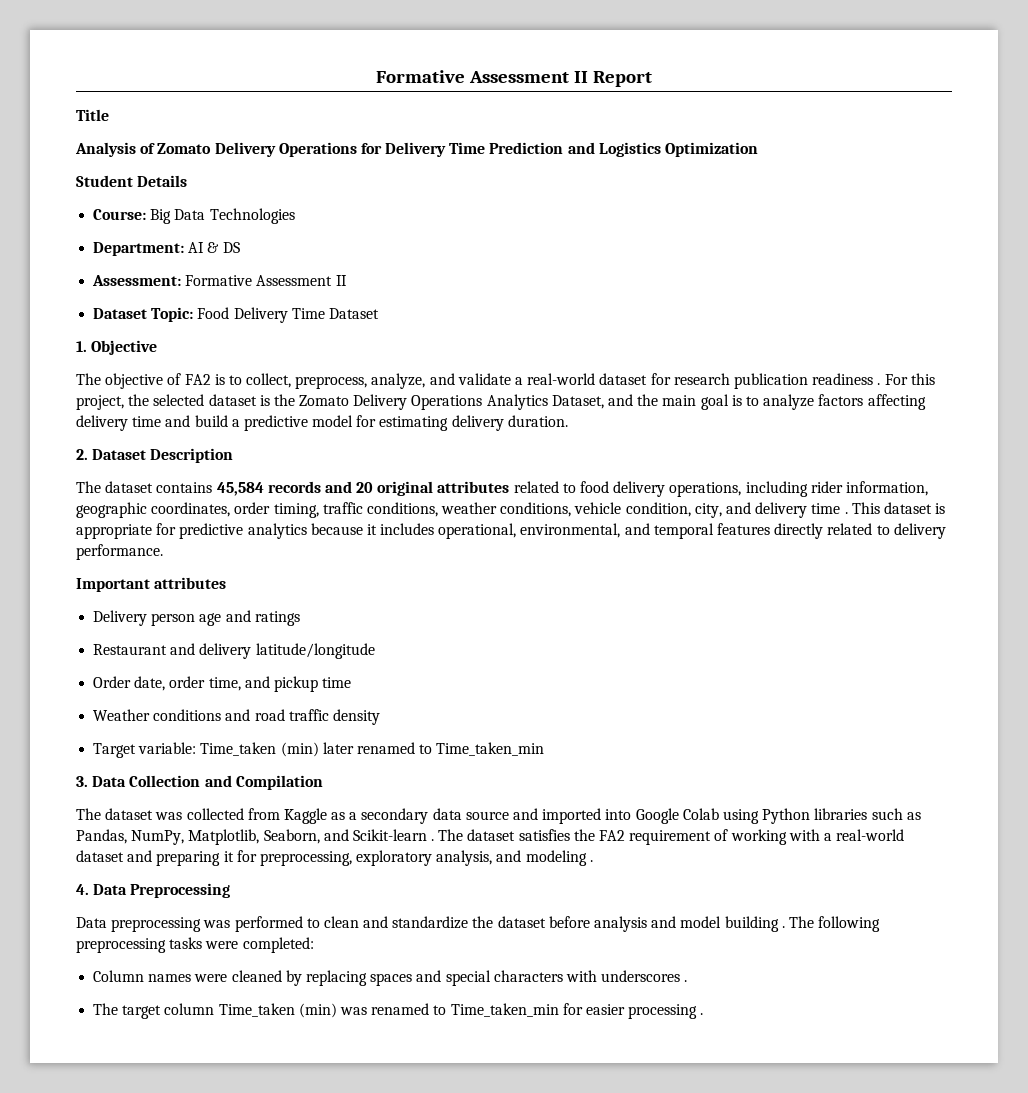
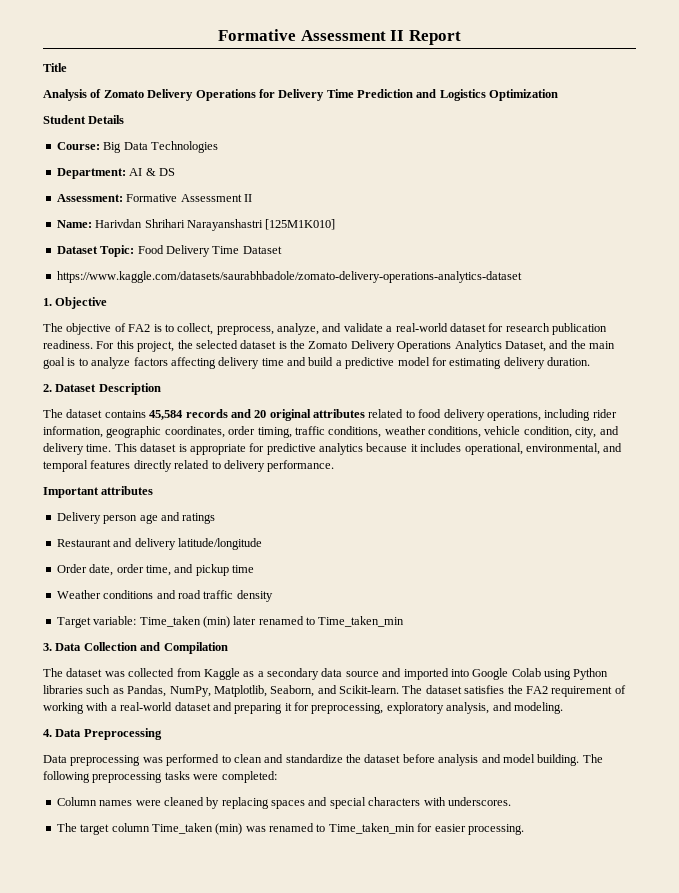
(347, 280) none -> [56,219,336,231] // Name: Harivdan Shrihari Narayanshastri [125M1K010]
(379, 313) none -> [56,271,522,283] // https://www.kaggle.com/datasets/saurabhbadole/zomato-delivery-operations-analytics-dataset
[812,373,881,385] readiness . -> [43,340,93,349] readiness.
[811,503,848,514] time . -> [86,444,112,452] time.
[352,829,435,841] Scikit-learn . -> [339,685,399,694] Scikit-learn.
[525,850,593,866] modeling . -> [513,702,563,714] modeling.
[724,916,785,932] building . -> [537,754,580,766] building.
[601,970,688,982] underscores . -> [447,797,511,806] underscores.
[628,1004,704,1019] processing . -> [467,824,524,835] processing.

